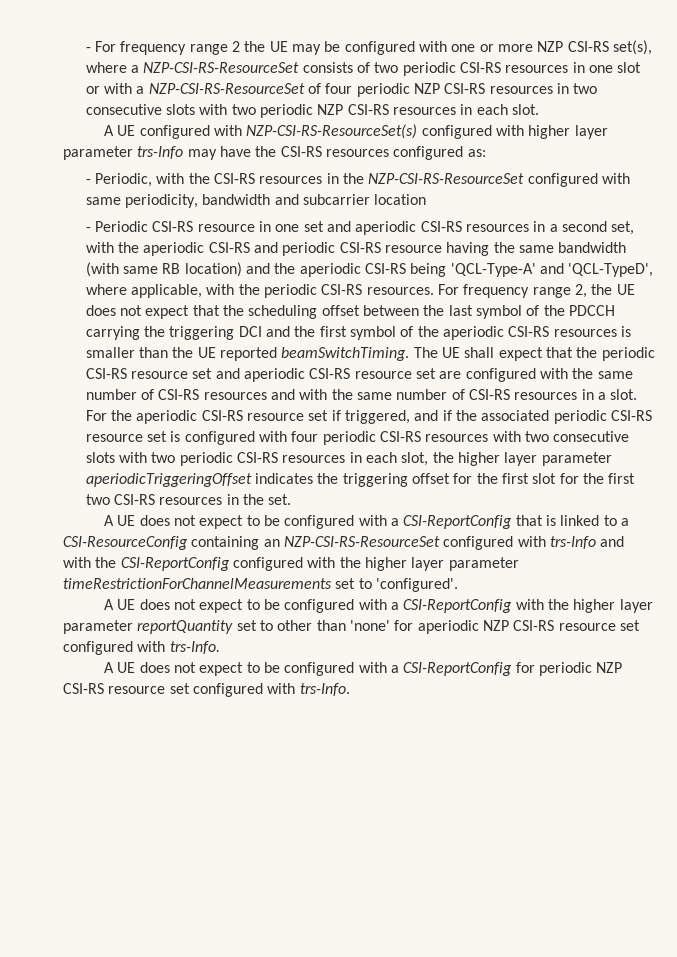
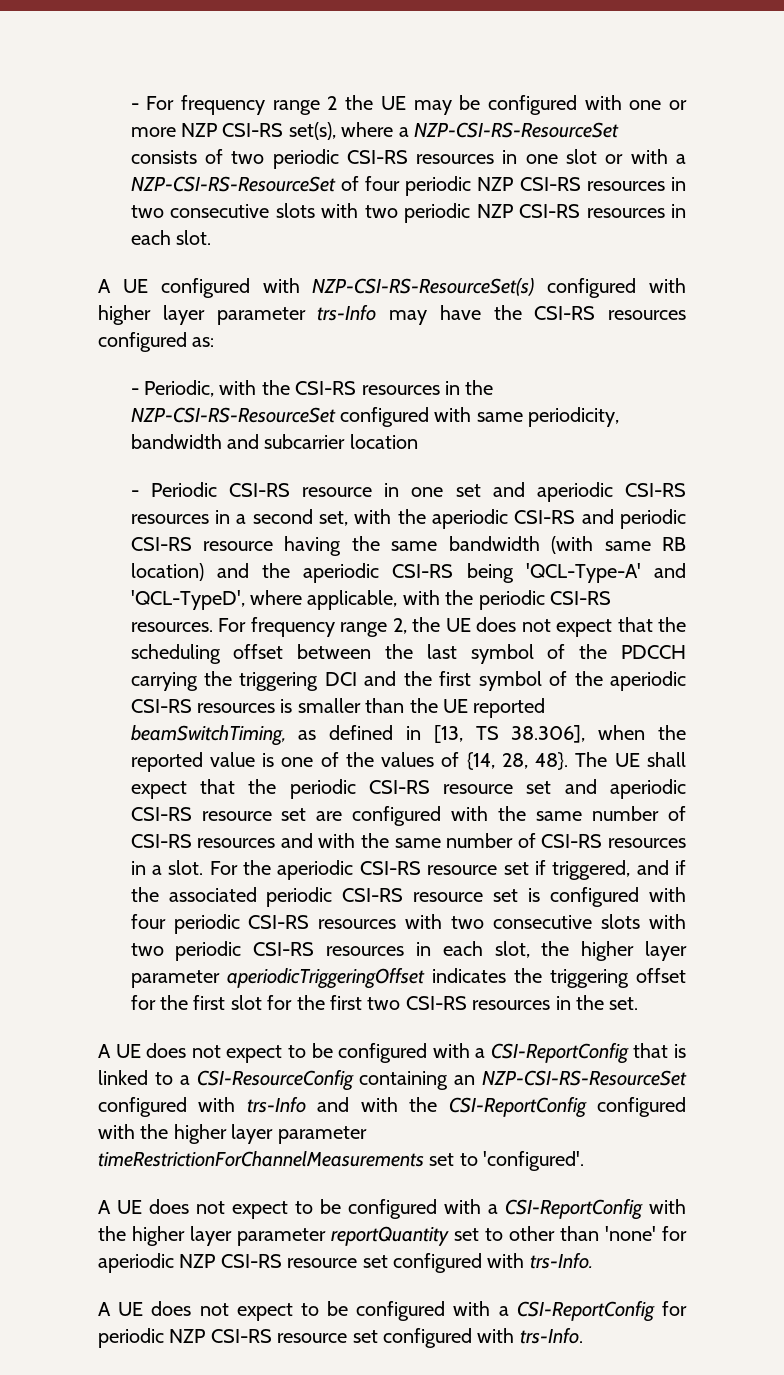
[281,347,410,361] beamSwitchTiming. -> [130,725,687,746] [130,752,569,772] beamSwitchTiming, as defined in [13, TS 38.306], when the reported value is one of the values of {14, 28, 48}.

